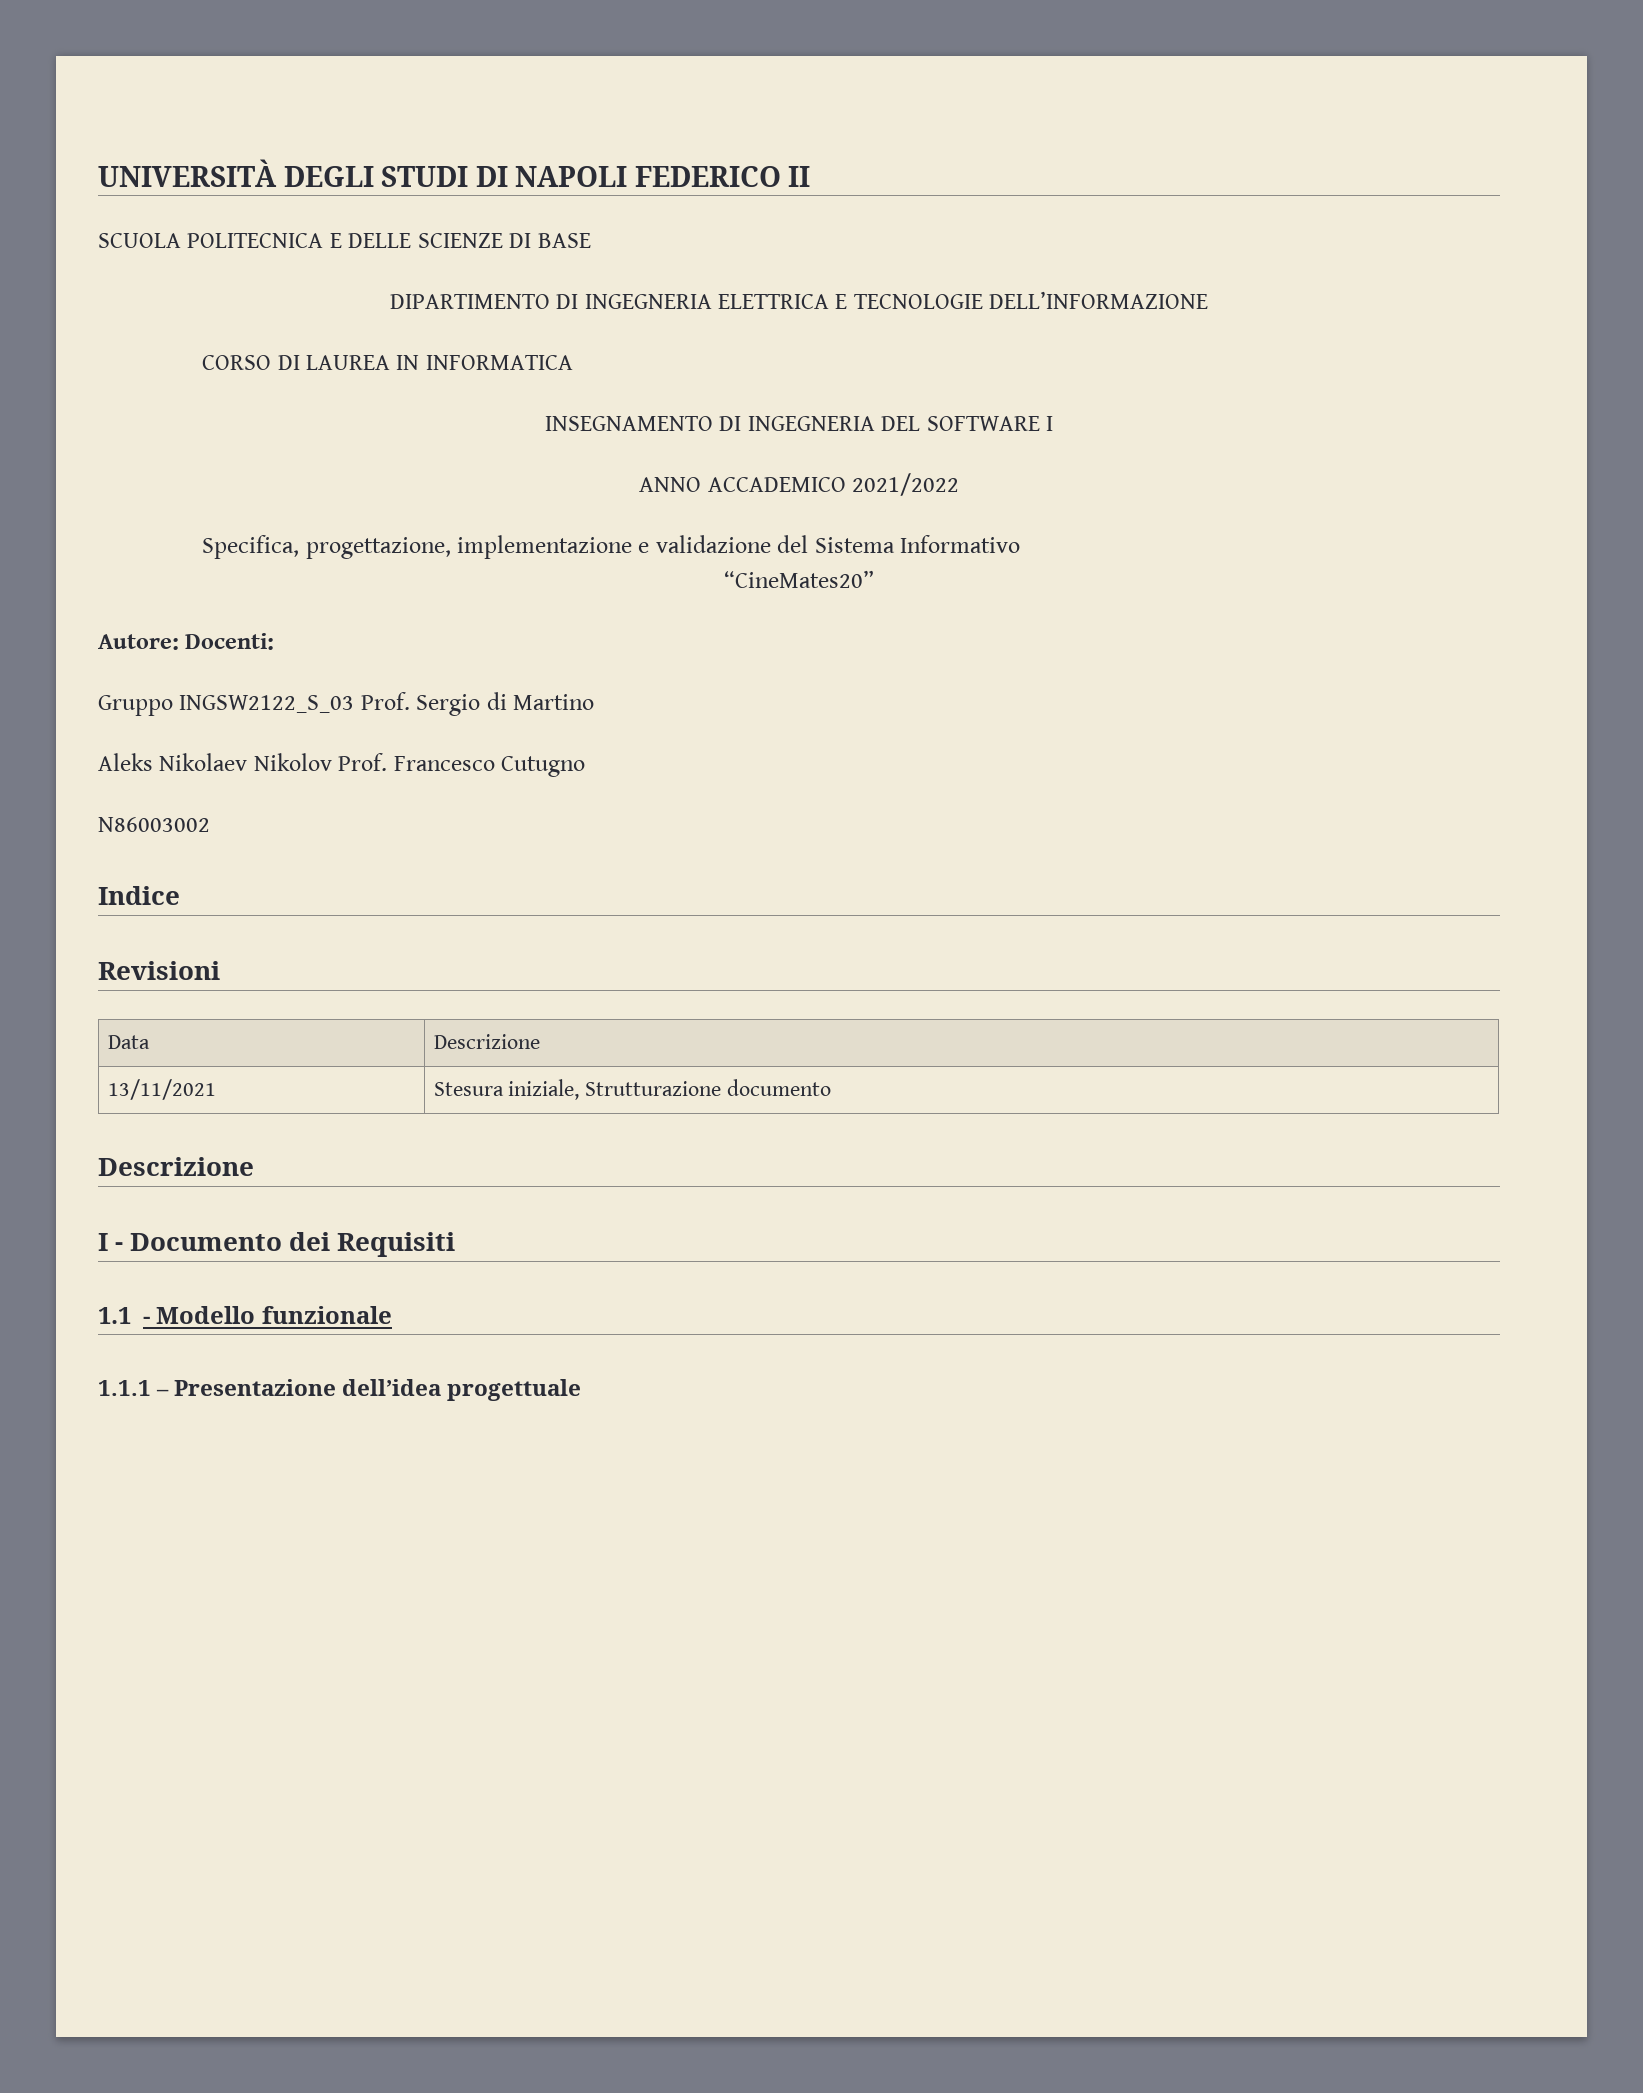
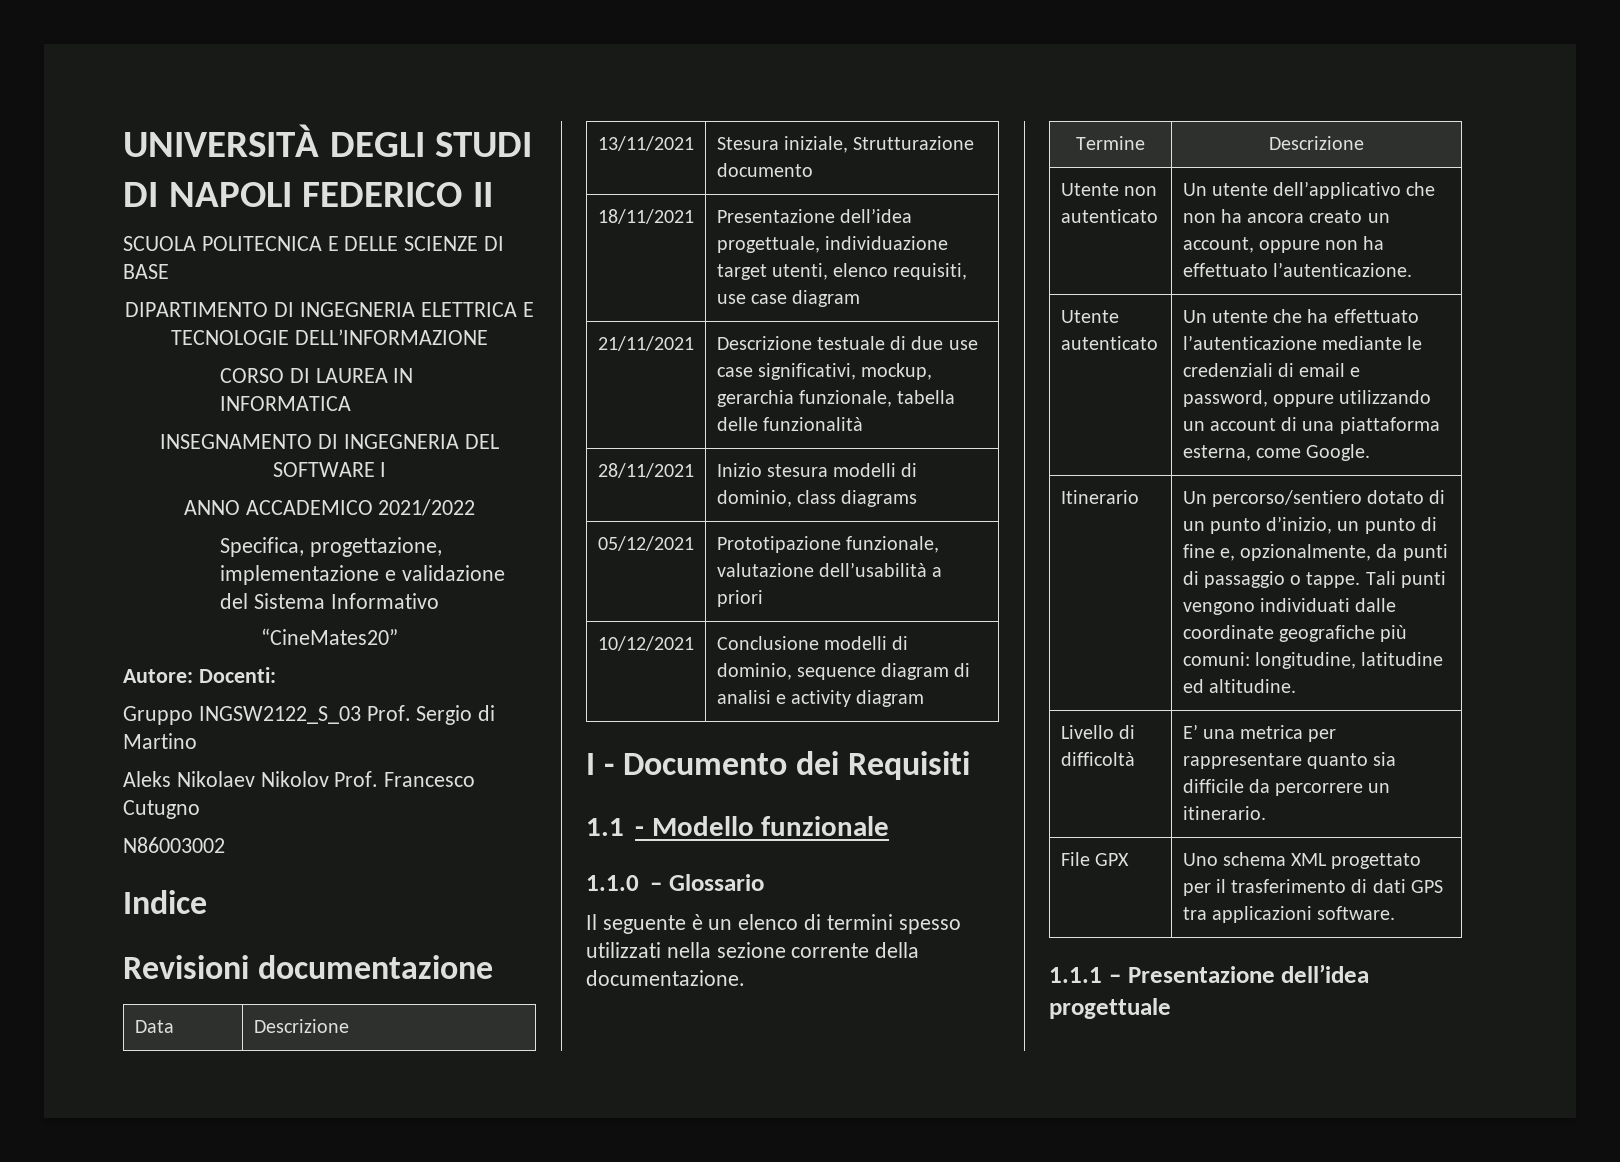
(220, 970) none -> [258,955,494,979] documentazione
[98,1157,254,1176] // Descrizione -> [597,209,694,224] [716,208,912,223] [716,236,948,253] [716,263,968,280] [716,290,861,307] [597,336,694,351] [716,336,978,350] [716,363,933,380] [716,390,956,407] [716,417,863,431] [597,463,694,478] [716,463,918,477] [716,490,918,507] [597,536,694,551] [716,536,939,553] [716,562,943,577] [716,590,763,607] [597,636,694,651] [716,636,909,650] [716,663,971,680] [716,690,925,707] // 18/11/2021 | Presentazione dell’idea progettuale, individuazione target utenti, elenco requisiti, use case diagram // 21/11/2021 | Descrizione testuale di due use case significativi, mockup, gerarchia funzionale, tabella delle funzionalità // 28/11/2021 | Inizio stesura modelli di dominio, class diagrams // 05/12/2021 | Prototipazione funzionale, valutazione dell’usabilità a priori // 10/12/2021 | Conclusione modelli di dominio, sequence diagram di analisi e activity diagram
(392, 1315) none -> [586,874,764,891] [586,914,961,934] [586,942,920,958] [586,970,745,986] [1076,136,1145,150] [1269,136,1364,150] [1060,183,1157,196] [1060,209,1158,223] [1182,181,1436,199] [1182,209,1390,223] [1182,236,1385,253] [1182,262,1412,277] [1060,310,1119,323] [1060,336,1158,350] [1182,309,1419,323] [1182,335,1423,350] [1182,363,1361,377] [1182,390,1432,407] [1182,417,1440,434] [1182,444,1371,461] [1060,490,1139,504] [1182,490,1446,507] [1182,516,1437,534] [1182,544,1448,561] [1182,571,1446,588] [1182,598,1397,615] [1182,625,1408,642] [1182,652,1444,669] [1182,679,1296,693] [1060,725,1135,739] [1060,752,1135,766] [1182,724,1337,742] [1182,752,1397,769] [1182,779,1391,796] [1182,806,1266,820] [1060,852,1129,866] [1182,852,1422,869] [1182,879,1443,896] [1182,906,1396,923] // 1.1.0 – Glossario // Il seguente è un elenco di termini spesso utilizzati nella sezione corrente della documentazione. // Termine | Descrizione // Utente non autenticato | Un utente dell’applicativo che non ha ancora creato un account, oppure non ha effettuato l’autenticazione. // Utente autenticato | Un utente che ha effettuato l’autenticazione mediante le credenziali di email e password, oppure utilizzando un account di una piattaforma esterna, come Google. // Itinerario | Un percorso/sentiero dotato di un punto d’inizio, un punto di fine e, opzionalmente, da punti di passaggio o tappe. Tali punti vengono individuati dalle coordinate geografiche più comuni: longitudine, latitudine ed altitudine. // Livello di difficoltà | E’ una metrica per rappresentare quanto sia difficile da percorrere un itinerario. // File GPX | Uno schema XML progettato per il trasferimento di dati GPS tra applicazioni software.

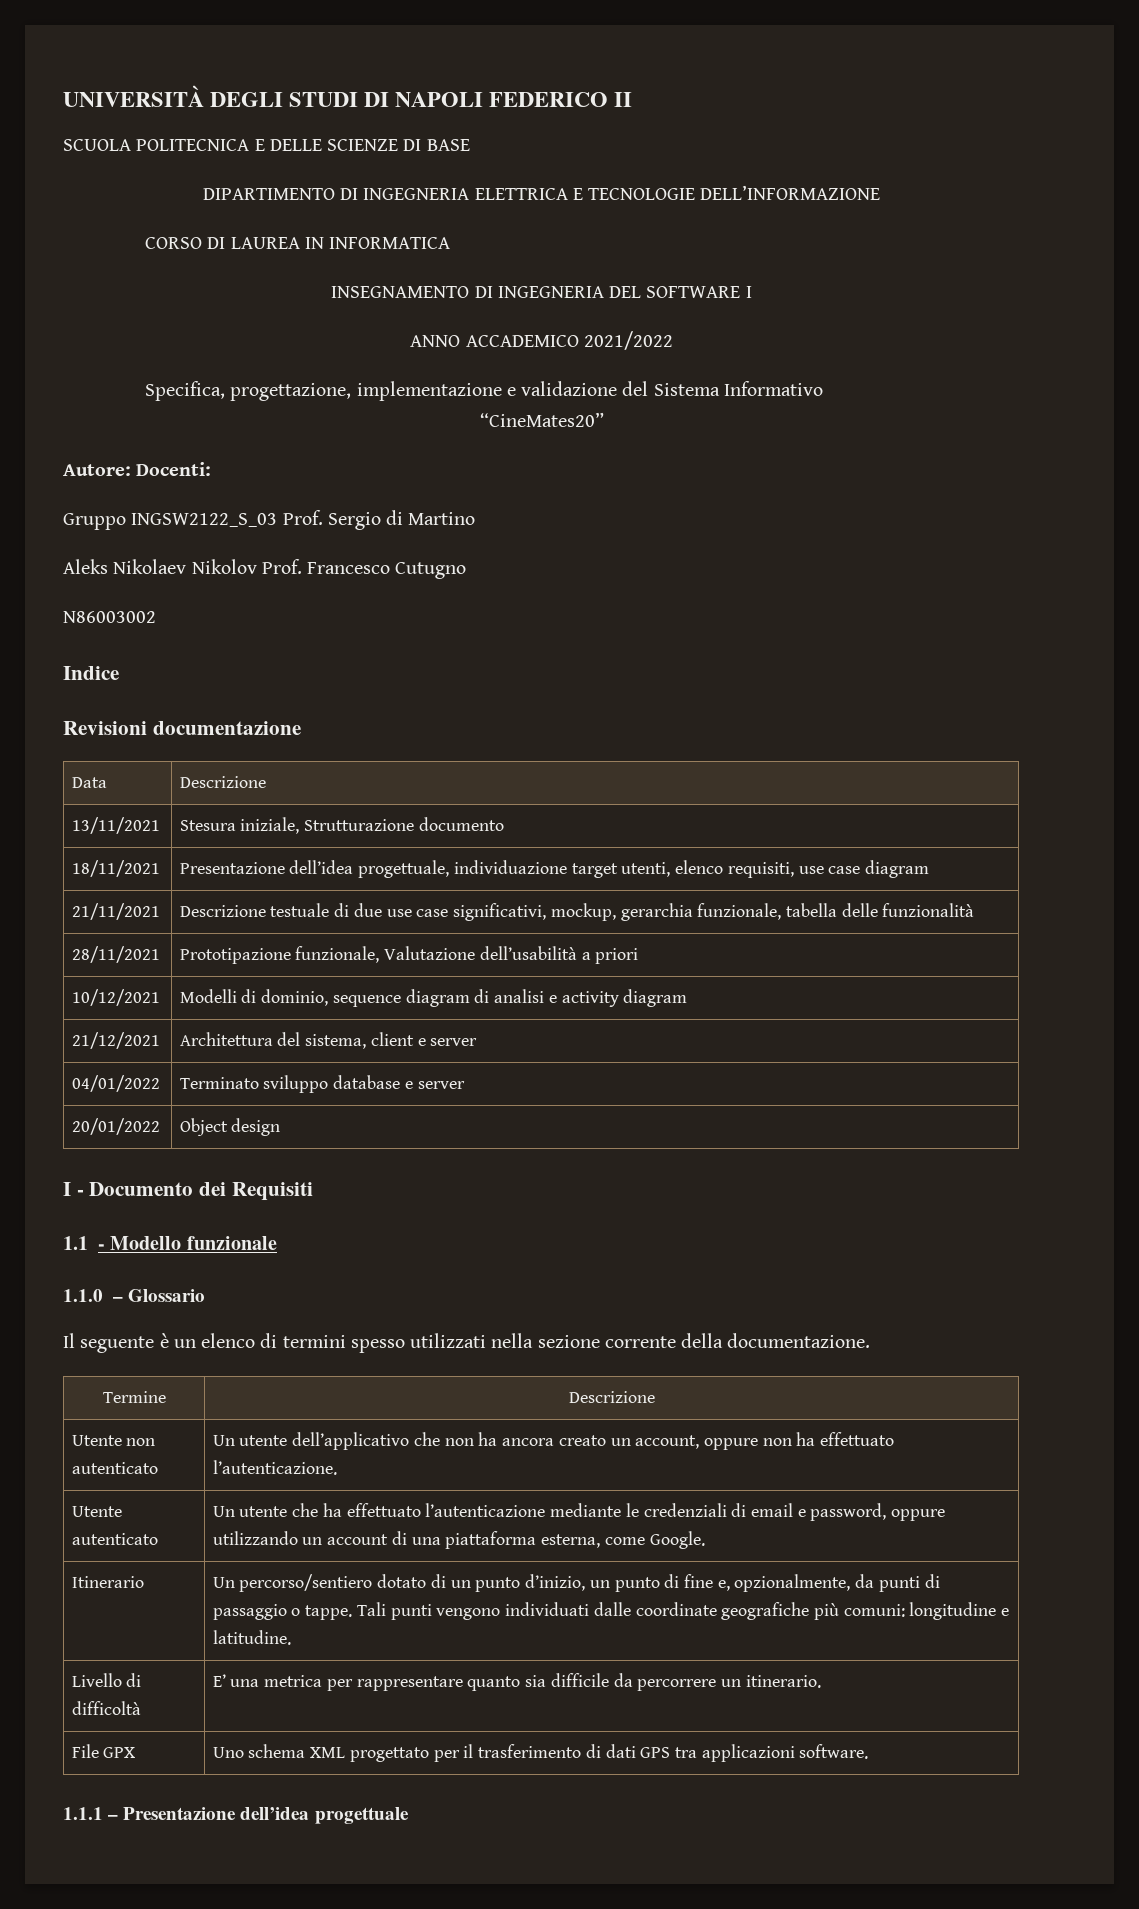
[716,463,918,477] [716,490,918,507] [597,536,694,551] | Inizio stesura modelli di dominio, class diagrams // 05/12/2021 -> (160, 954) none
[716,563,814,577] valutazione -> [384,946,476,960] Valutazione
[716,636,887,650] Conclusione modelli -> [179,989,237,1003] Modelli
(925, 698) none -> [71,1032,160,1049] [179,1032,478,1049] [71,1075,160,1092] [179,1075,465,1093] [71,1118,160,1135] [179,1118,281,1136] // 21/12/2021 | Architettura del sistema, client e server // 04/01/2022 | Terminato sviluppo database e server // 20/01/2022 | Object design
[1254,652,1444,669] [1182,679,1296,693] longitudine, latitudine ed altitudine. -> [909,1602,1010,1620] [212,1630,291,1645] longitudine e latitudine.

